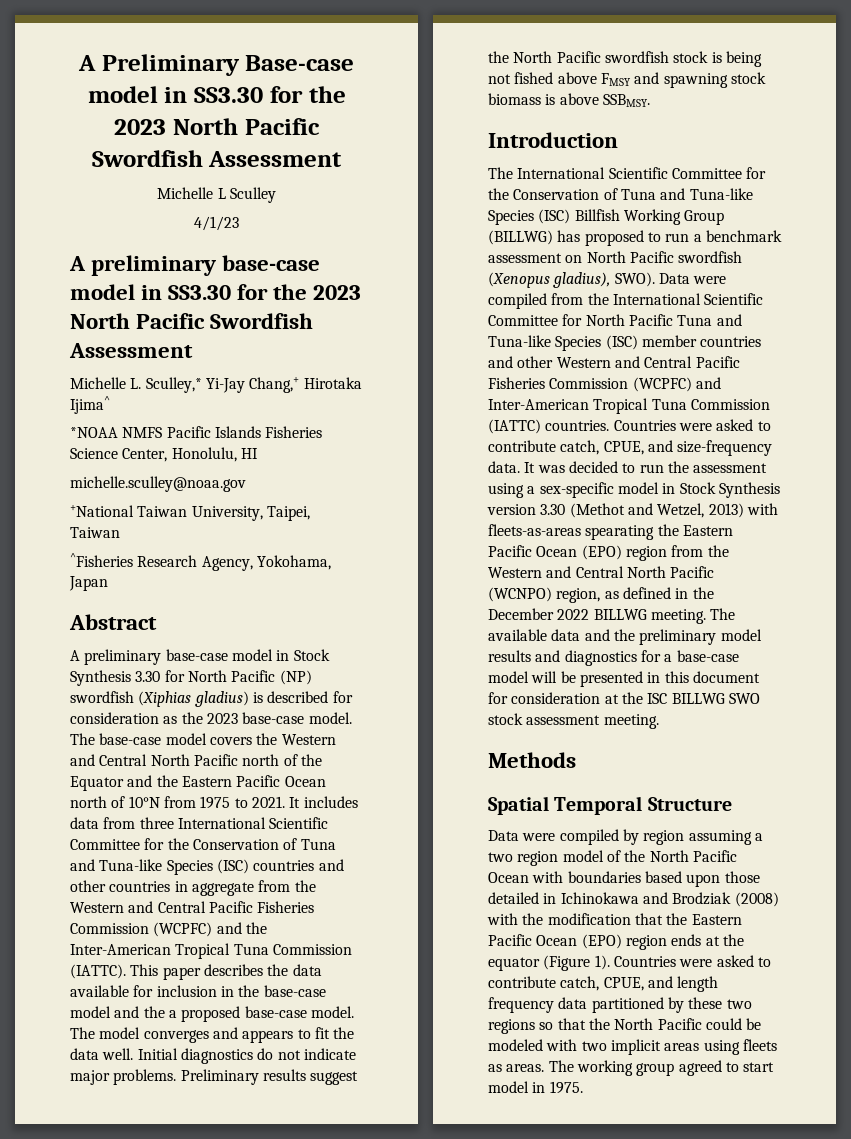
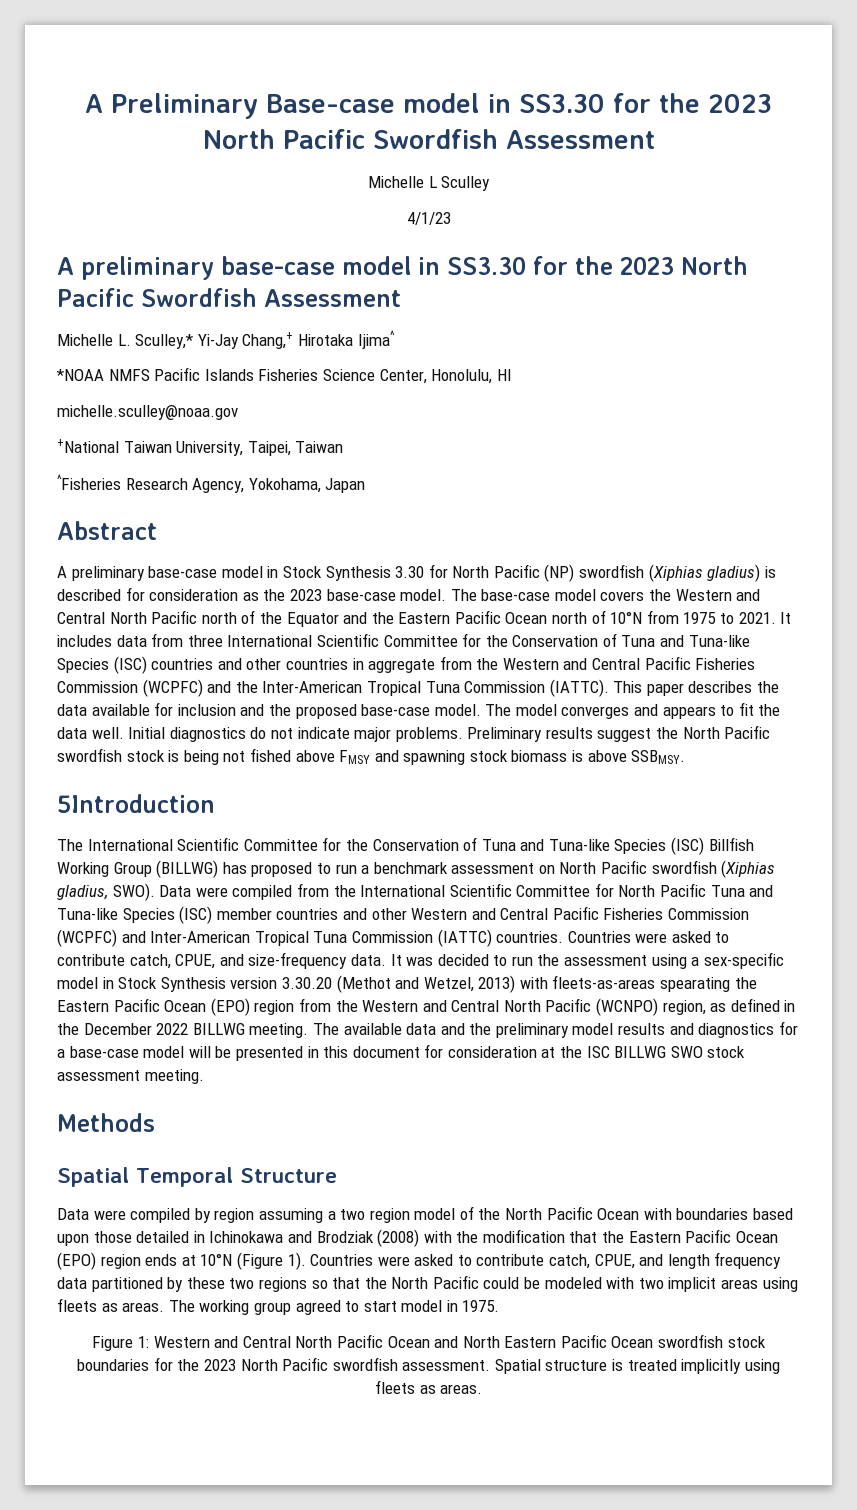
[220,985,326,997] [70,1006,177,1018] in the base-case model and the a -> [240,704,291,716] and the
[488,132,618,148] Introduction -> [57,794,215,813] 5Introduction
[488,272,611,288] (Xenopus gladius), -> [721,860,776,878] [57,885,108,900] (Xiphias gladius,
[540,504,566,515] 3.30 -> [281,977,332,989] 3.30.20
[722,934,744,946] [488,957,540,971] the equator -> [200,1253,233,1266] 10°N
(583, 1087) none -> [92,1334,766,1351] [77,1357,780,1374] [374,1380,483,1394] // Figure 1: Western and Central North Pacific Ocean and North Eastern Pacific Ocean swordfish stock boundaries for the 2023 North Pacific swordfish assessment. Spatial structure is treated implicitly using fleets as areas.

